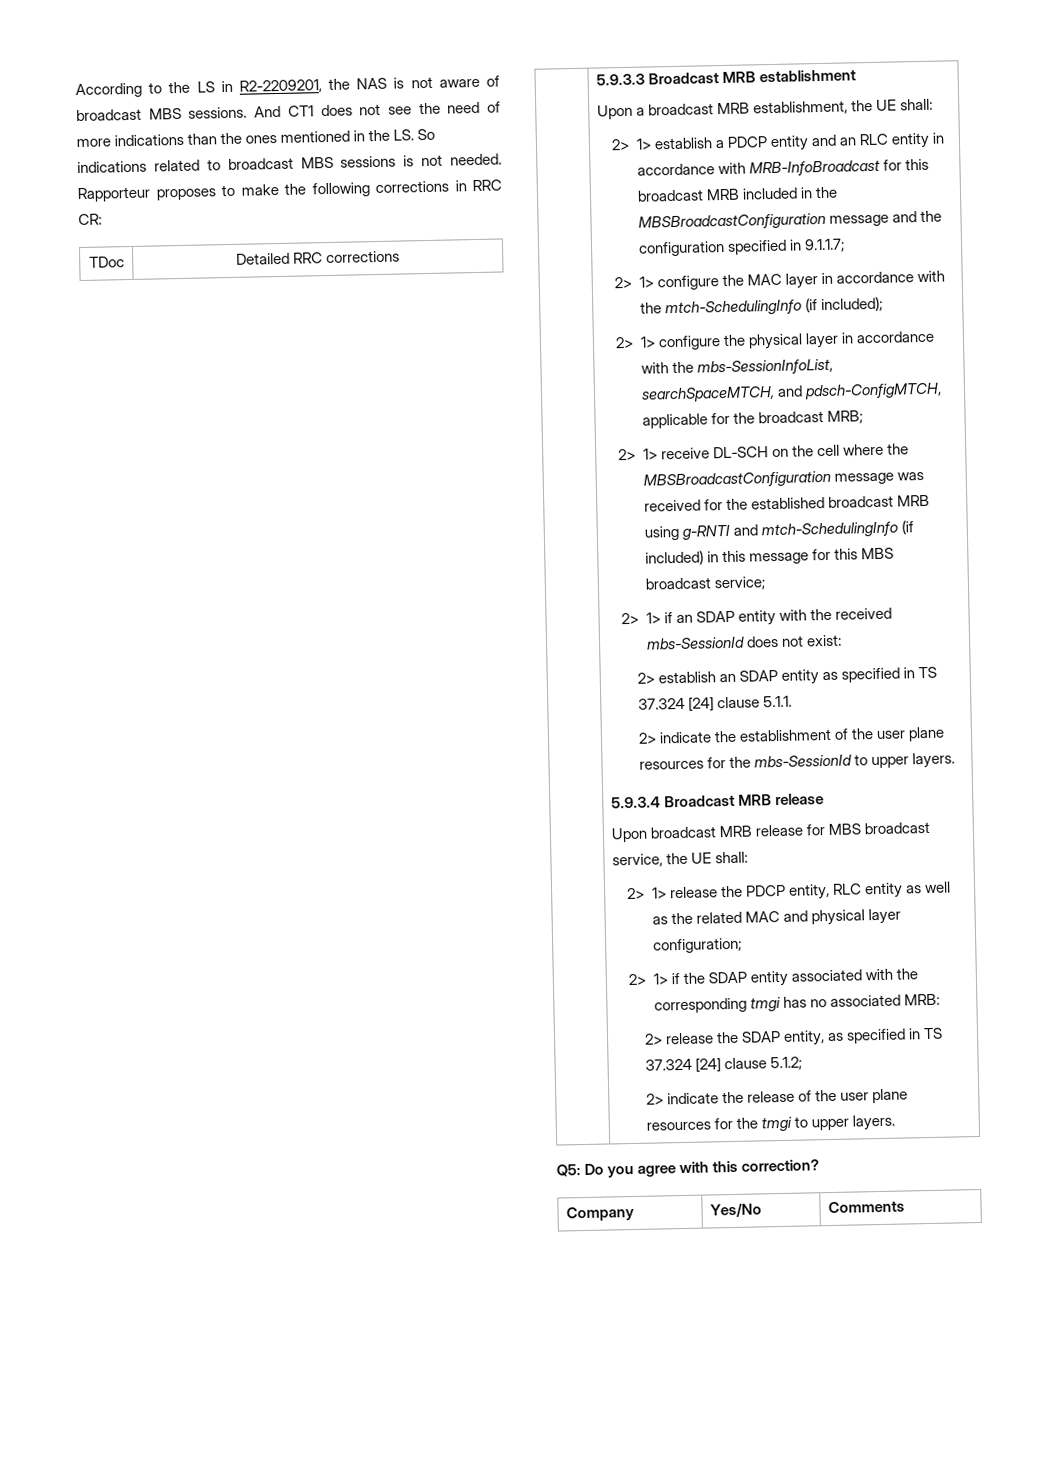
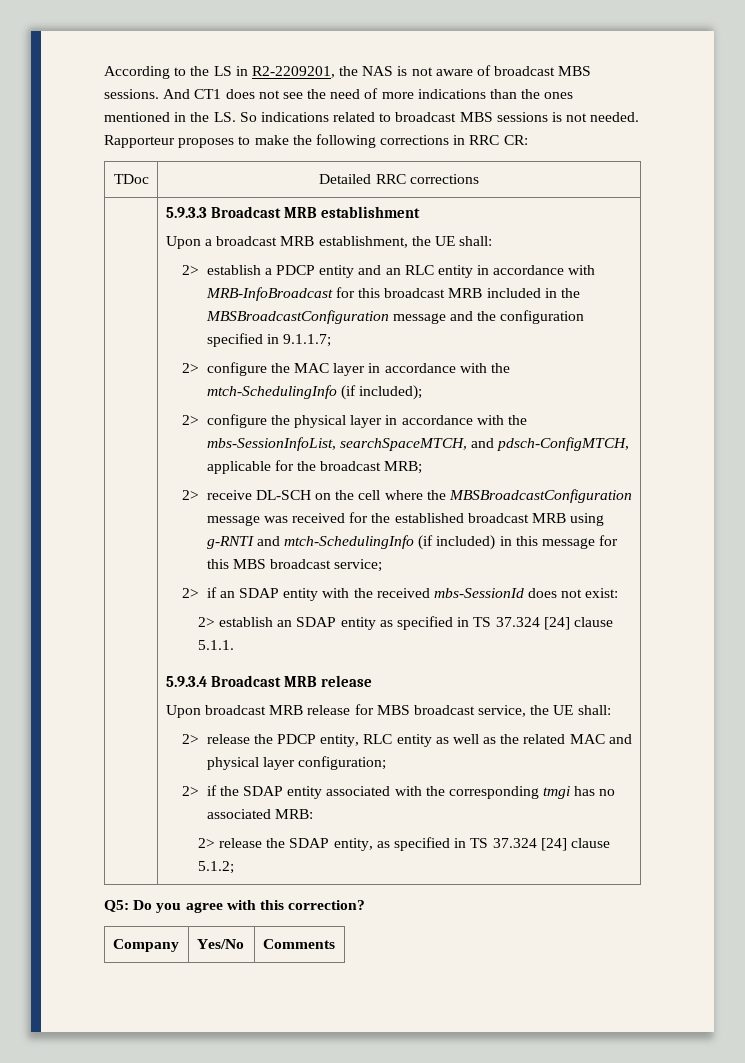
[635,138,652,150] 1> -> (199, 270) none
[638,276,654,288] 1> -> (199, 368) none
[639,336,656,348] 1> -> (199, 420) none
[642,448,658,460] 1> -> (199, 495) none
[645,612,661,624] 1> -> (199, 593) none
[637,726,946,744] [638,752,955,770] // 2> indicate the establishment of the user plane resources for the mbs-SessionId to upper layers. -> (234, 645) none
[651,887,667,899] 1> -> (199, 739) none
[652,973,668,985] 1> -> (199, 791) none
[645,1088,909,1105] [645,1114,895,1132] // 2> indicate the release of the user plane resources for the tmgi to upper layers. -> (234, 867) none

